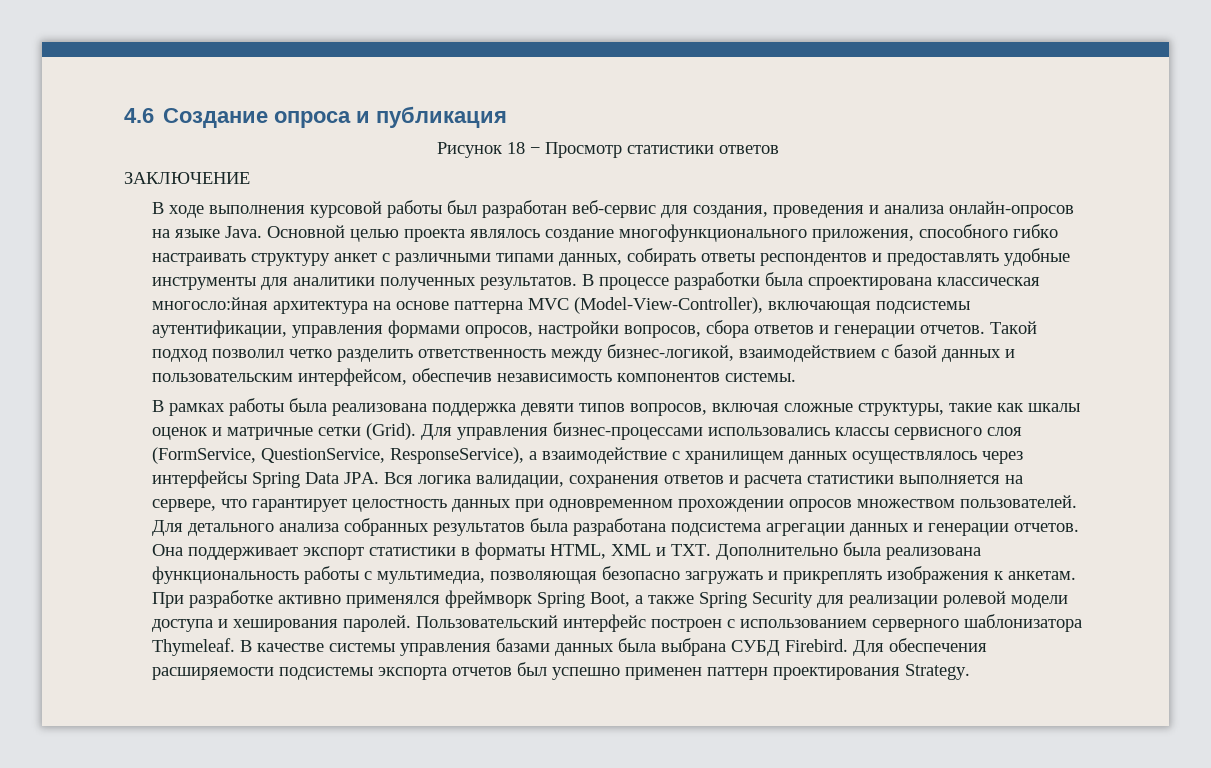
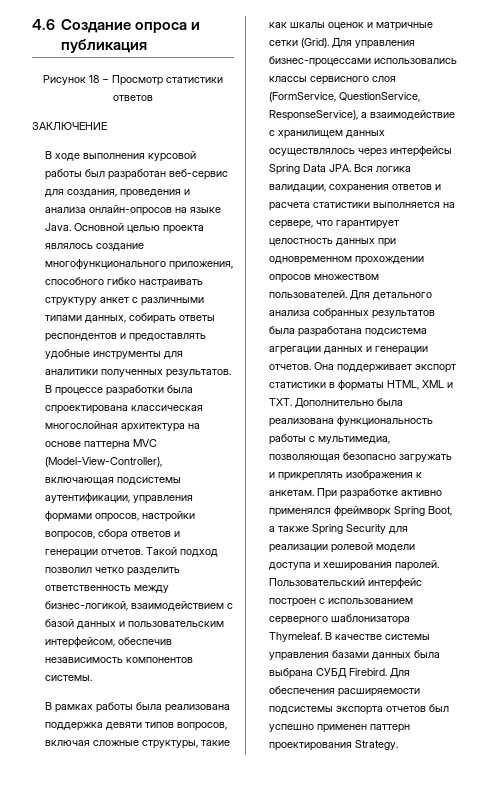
[152,297,269,310] многосло:йная -> [45,421,119,429] многослойная

